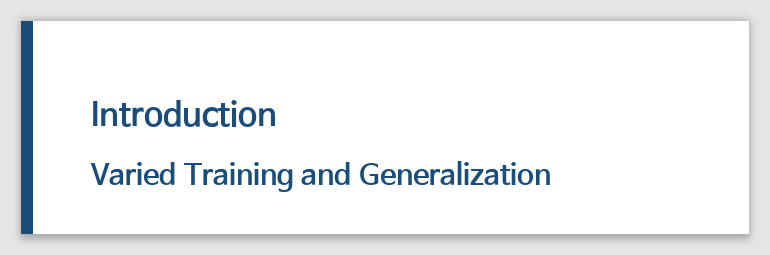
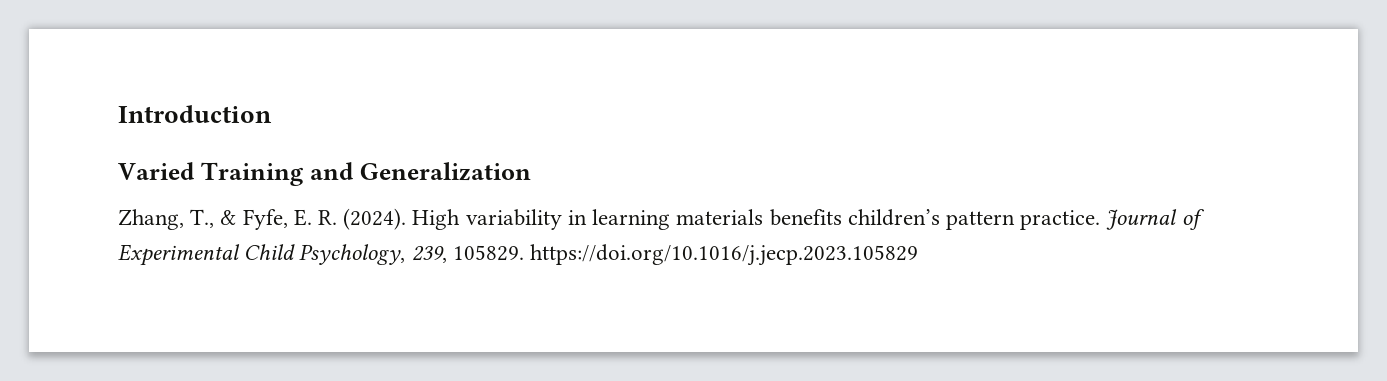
(552, 173) none -> [118,208,1205,230] [118,244,919,266] // Zhang, T., & Fyfe, E. R. (2024). High variability in learning materials benefits children’s pattern practice. Journal of Experimental Child Psychology, 239, 105829. https://doi.org/10.1016/j.jecp.2023.105829

